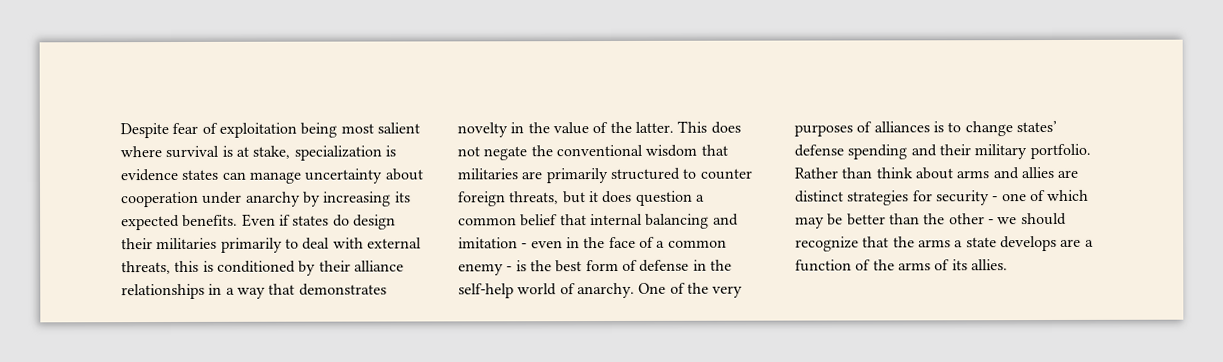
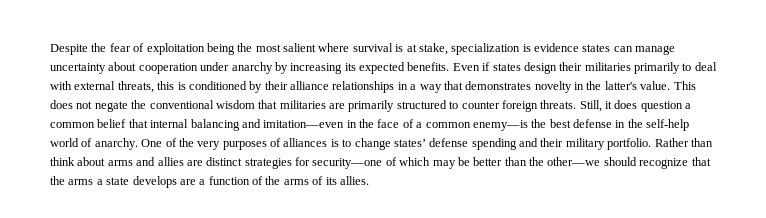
(169, 131) none -> [91,43,107,52] the
(338, 130) none -> [237,43,253,52] the
[332,214,350,227] do -> (521, 67) none
[552,121,674,135] value of the latter. -> [604,81,671,90] latter's value.
[509,191,586,205] threats, but -> [540,100,602,112] threats. Still,
[458,237,563,249] imitation - even -> [263,120,345,128] imitation—even
[458,259,638,276] enemy - is the best form of -> [472,119,571,131] enemy—is the best
[935,190,1027,206] security - one -> [312,158,383,169] security—one
[948,213,1018,225] other - we -> [547,157,601,166] other—we

